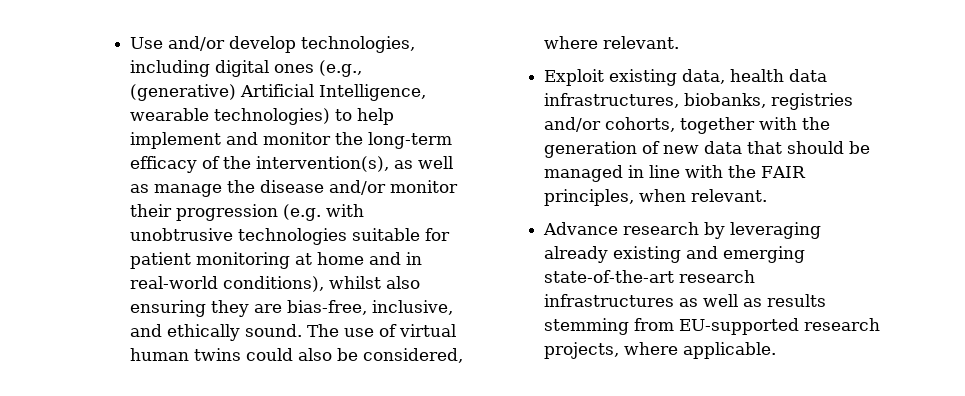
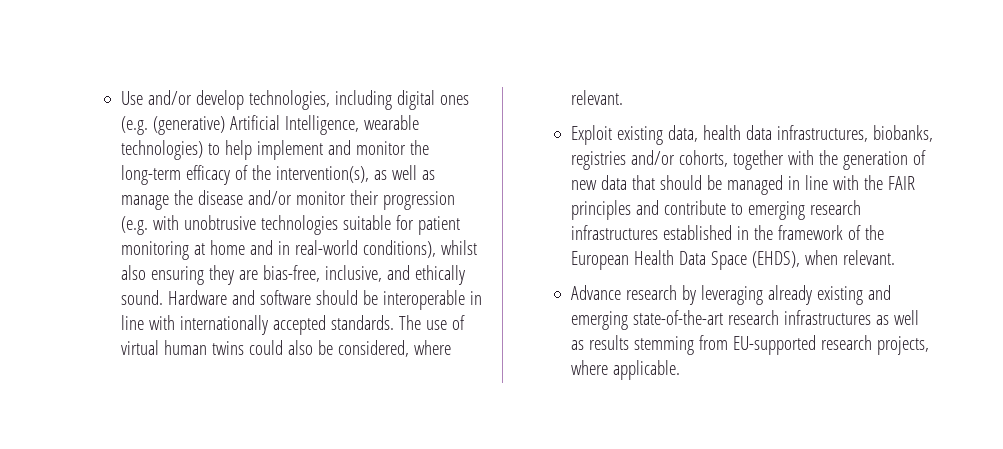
[318,60,362,77] (e.g., -> [120,116,148,135] (e.g.
(302, 330) none -> [167,290,482,310] [120,315,394,335] Hardware and software should be interoperable in line with internationally accepted standards.
[543,189,634,206] principles, -> [570,200,861,220] [570,225,884,240] [570,250,800,270] principles and contribute to emerging research infrastructures established in the framework of the European Health Data Space (EHDS),

